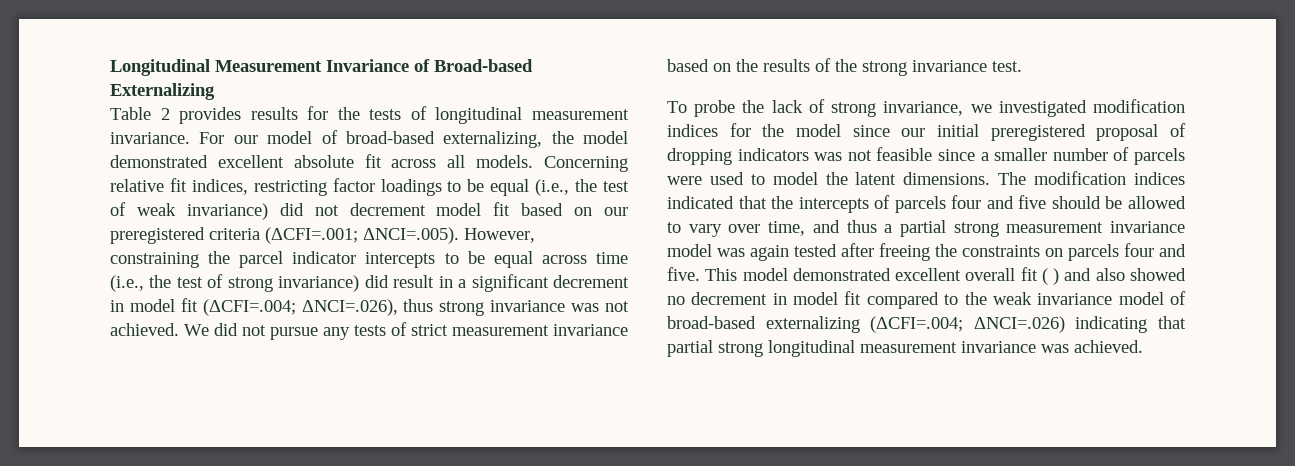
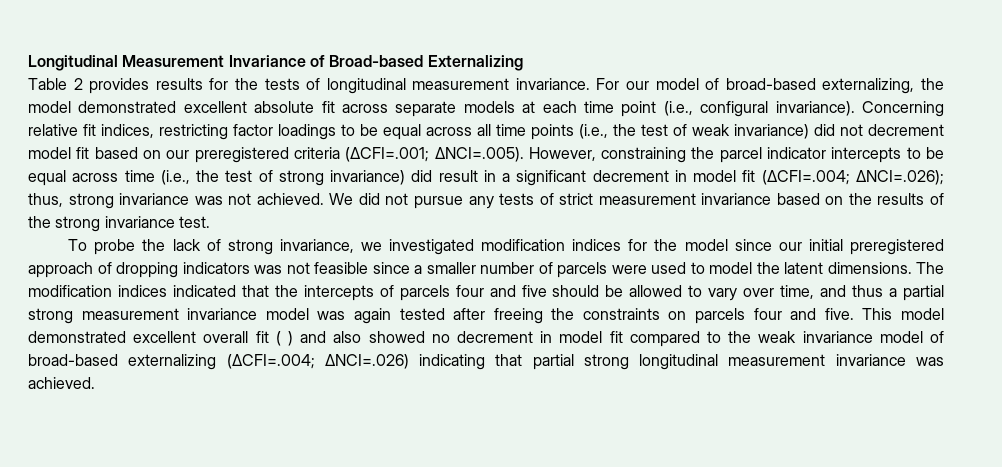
[447,155,534,168] all models. -> [395,101,855,117] separate models at each time point (i.e., configural invariance).
(530, 187) none -> [426,124,574,140] across all time points
[301,299,434,316] ΔNCI=.026), thus -> [856,170,945,185] [28,193,63,207] ΔNCI=.026); thus,
[1096,124,1159,141] proposal -> [28,262,93,278] approach

